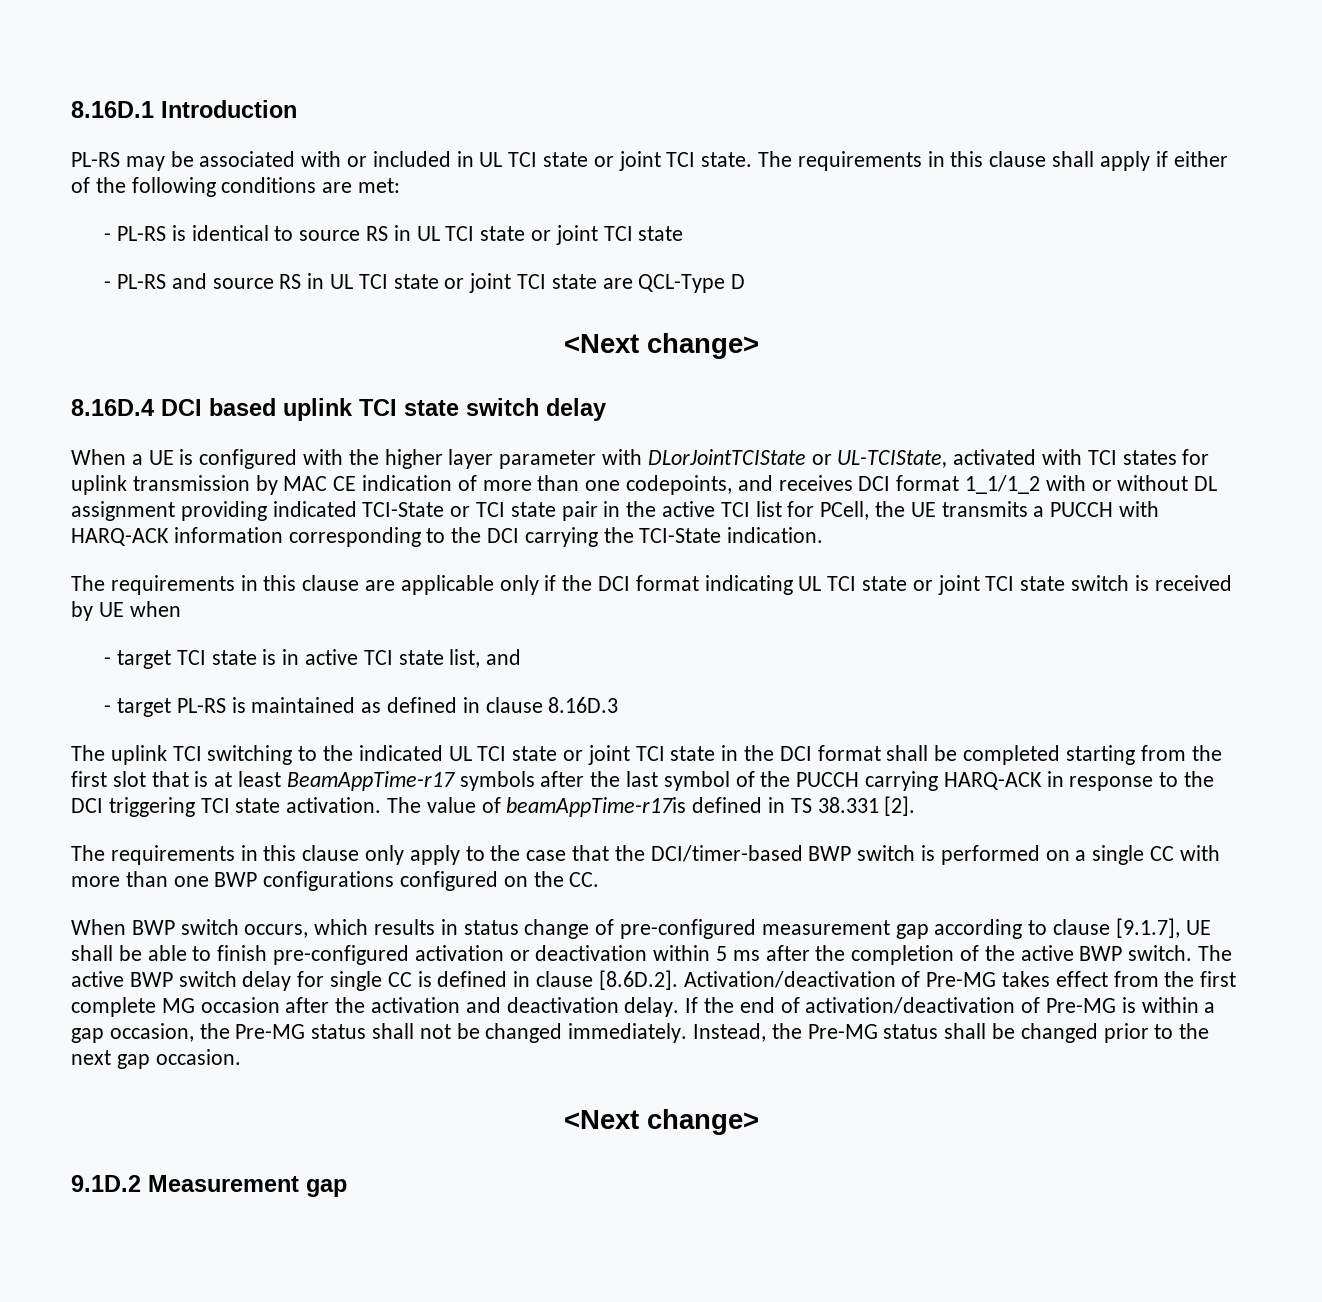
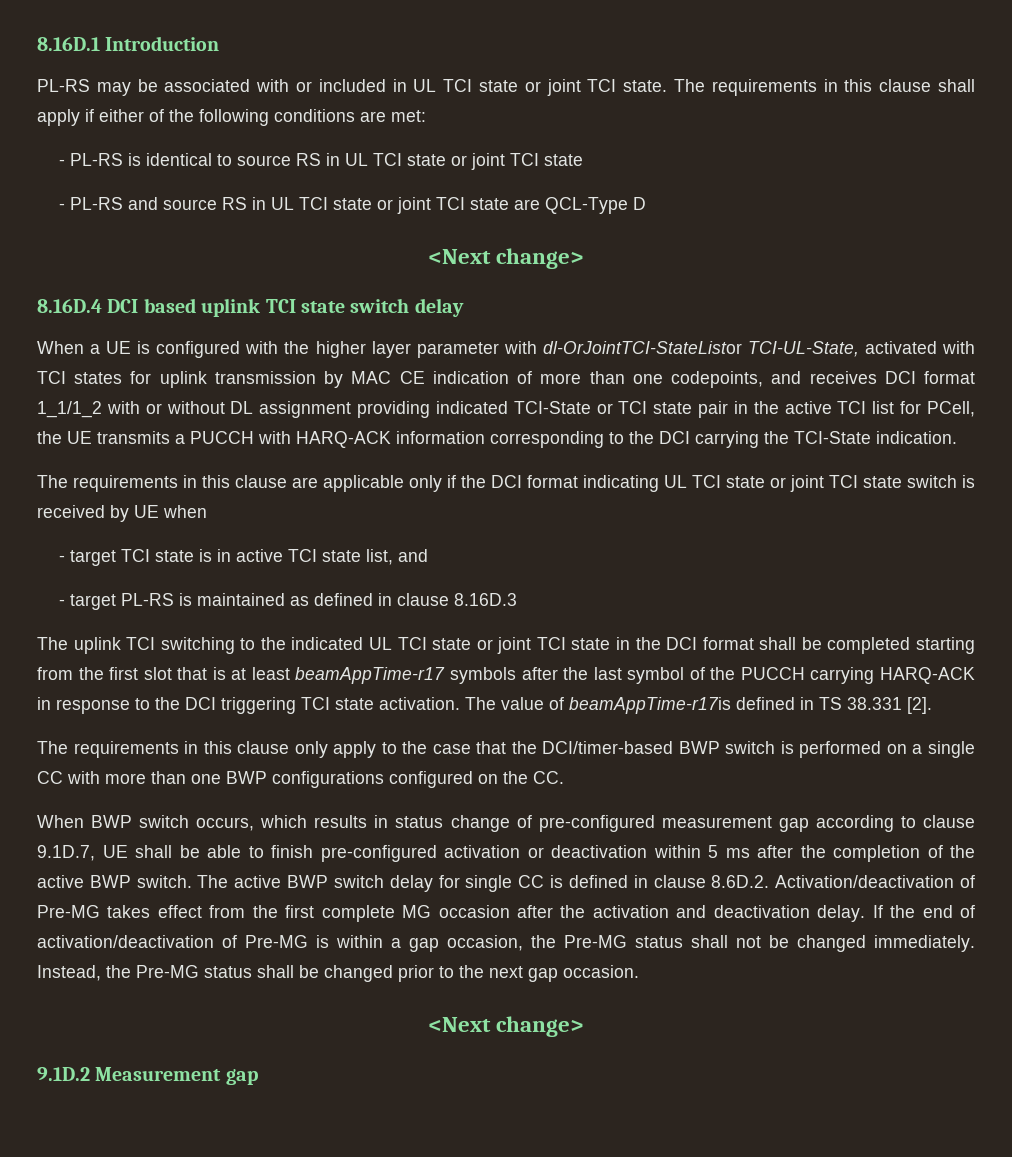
[647,449,948,468] DLorJointTCIState or UL-TCIState, -> [542,341,859,357] dl-OrJointTCI-StateListor TCI-UL-State,
[286,771,455,791] BeamAppTime-r17 -> [295,667,446,684] beamAppTime-r17
[1115,918,1180,938] [9.1.7], -> [37,845,95,861] 9.1D.7,
[598,970,678,990] [8.6D.2]. -> [711,875,770,888] 8.6D.2.

